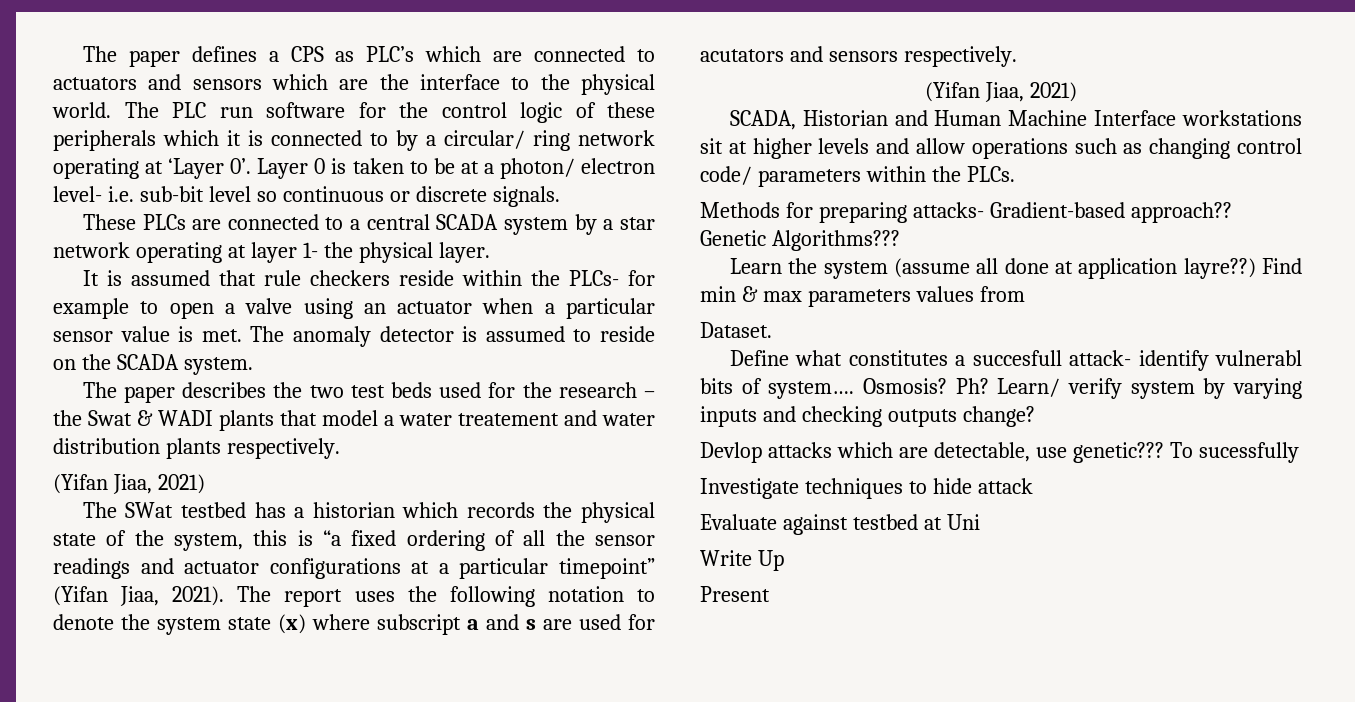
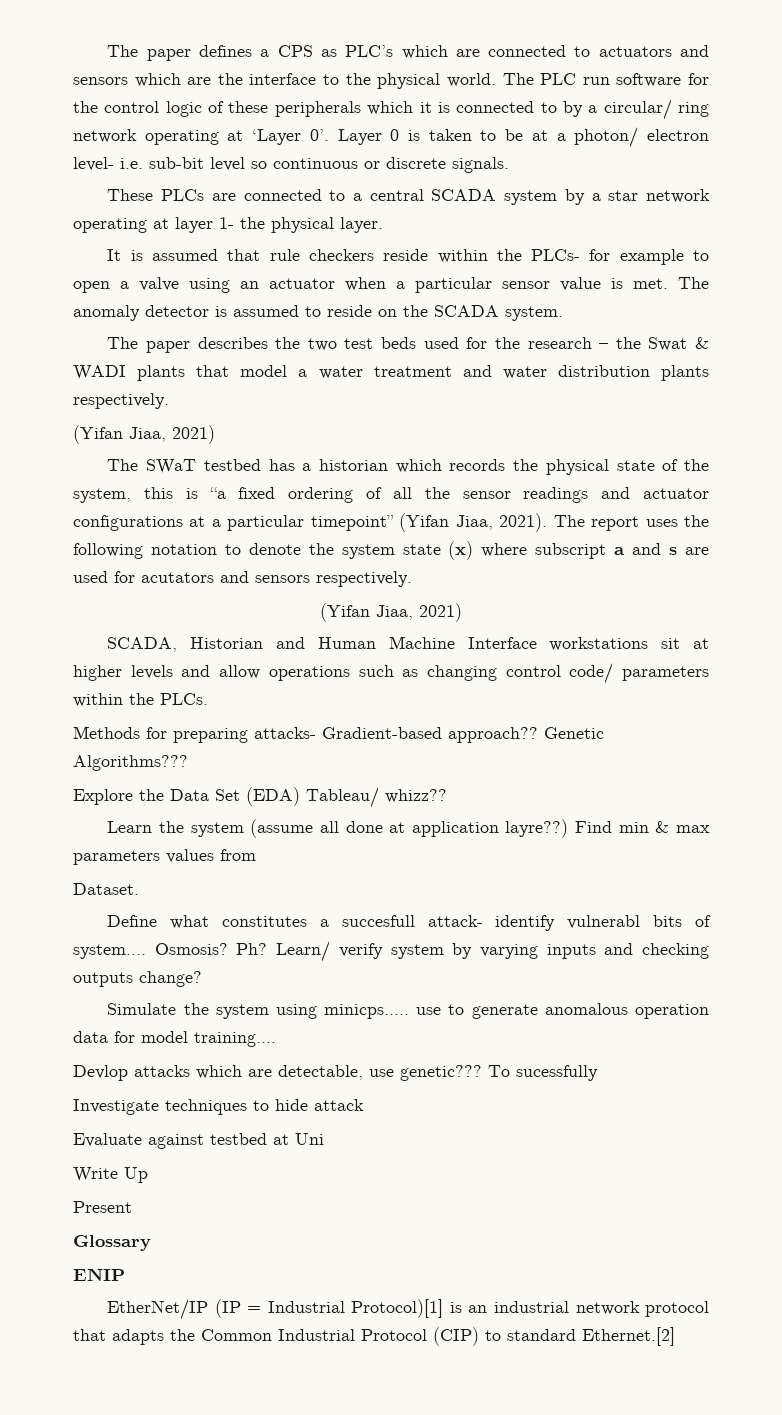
[458,413,559,426] treatement -> [373,366,452,377] treatment
[125,502,174,518] SWat -> [146,459,197,474] SWaT
(900, 240) none -> [73,787,447,808] // Explore the Data Set (EDA) Tableau/ whizz??
(1035, 416) none -> [107,1003,709,1019] [73,1031,276,1047] // Simulate the system using minicps….. use to generate anomalous operation data for model training….
(770, 594) none -> [73,1235,151,1251] [73,1268,125,1281] [107,1299,709,1320] [73,1327,675,1346] // Glossary // ENIP // EtherNet/IP (IP = Industrial Protocol)[1] is an industrial network protocol that adapts the Common Industrial Protocol (CIP) to standard Ethernet.[2]

